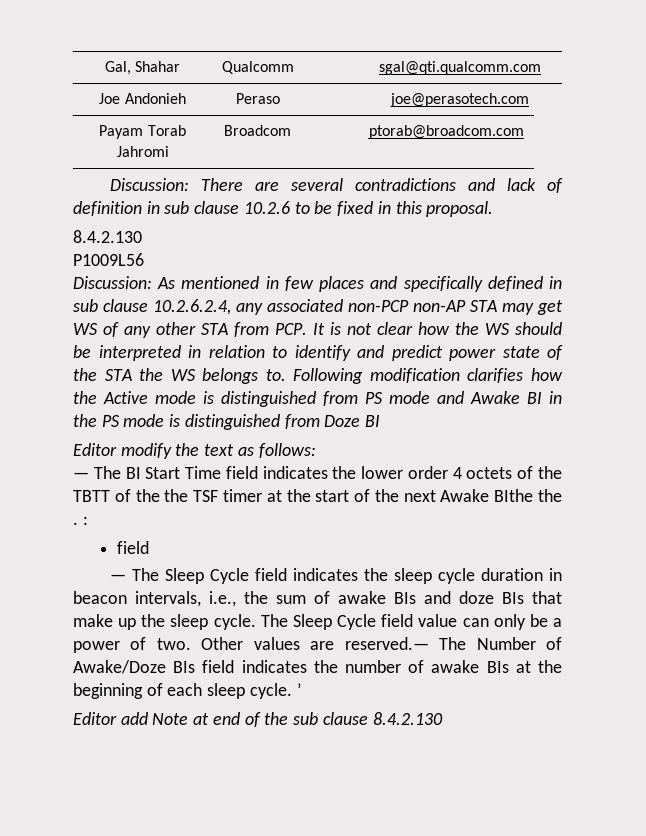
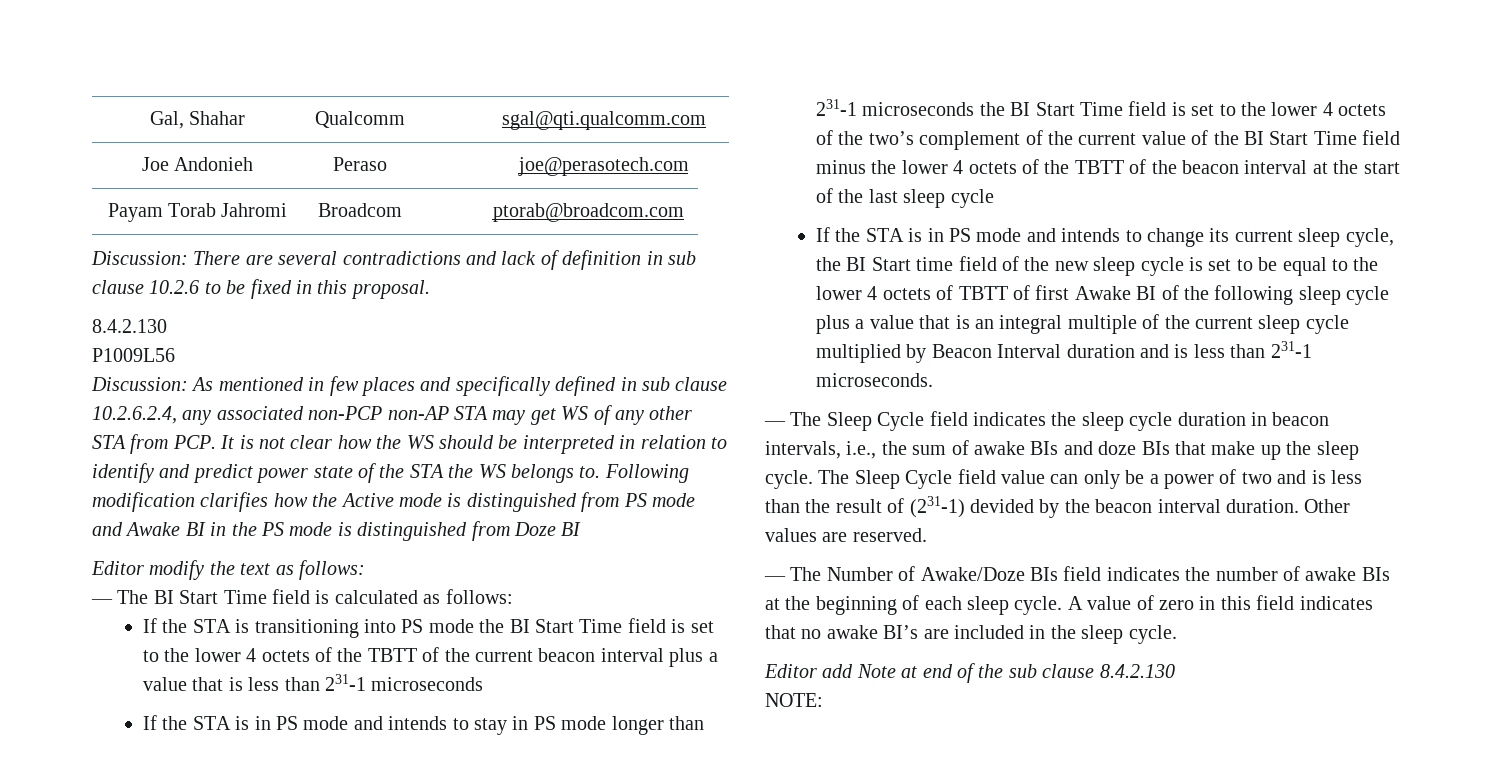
[262,466,562,479] [73,489,262,502] indicates the lower order 4 octets of the TBTT of the the TSF timer -> [315,589,513,604] [143,618,714,638] [143,647,718,667] [143,674,484,691] [143,715,705,735] [816,99,1387,116] [816,130,1401,150] [816,159,1308,174] is calculated as follows: // If the STA is transitioning into PS mode the BI Start Time field is set to the lower 4 octets of the TBTT of the current beacon interval plus a value that is less than 231-1 microseconds // If the STA is in PS mode and intends to stay in PS mode longer than 231-1 microseconds the BI Start Time field is set to the lower 4 octets of the two’s complement of the current value of the BI Start Time field minus the lower 4 octets of the TBTT of the beacon interval
[403,489,562,502] [73,516,88,525] [117,541,150,554] next Awake BIthe the . : // field -> [868,189,994,208] [816,227,1394,247] [816,256,1379,276] [816,285,1390,305] [816,314,1349,334] [816,341,1312,363] [816,373,934,387] last sleep cycle // If the STA is in PS mode and intends to change its current sleep cycle, the BI Start time field of the new sleep cycle is set to be equal to the lower 4 octets of TBTT of first Awake BI of the following sleep cycle plus a value that is an integral multiple of the current sleep cycle multiplied by Beacon Interval duration and is less than 231-1 microseconds.
[156,638,191,650] two. -> [1241,470,1362,484] [765,496,1299,518] two and is less than the result of (231-1) devided by the beacon interval duration.
[344,637,429,650] reserved.— -> [852,528,927,542] [764,576,786,581] reserved. // —
[296,683,301,696] ’ -> [1067,595,1373,610] [765,625,1177,644] A value of zero in this field indicates that no awake BI’s are included in the sleep cycle.
(443, 718) none -> [765,693,823,707] // NOTE:

